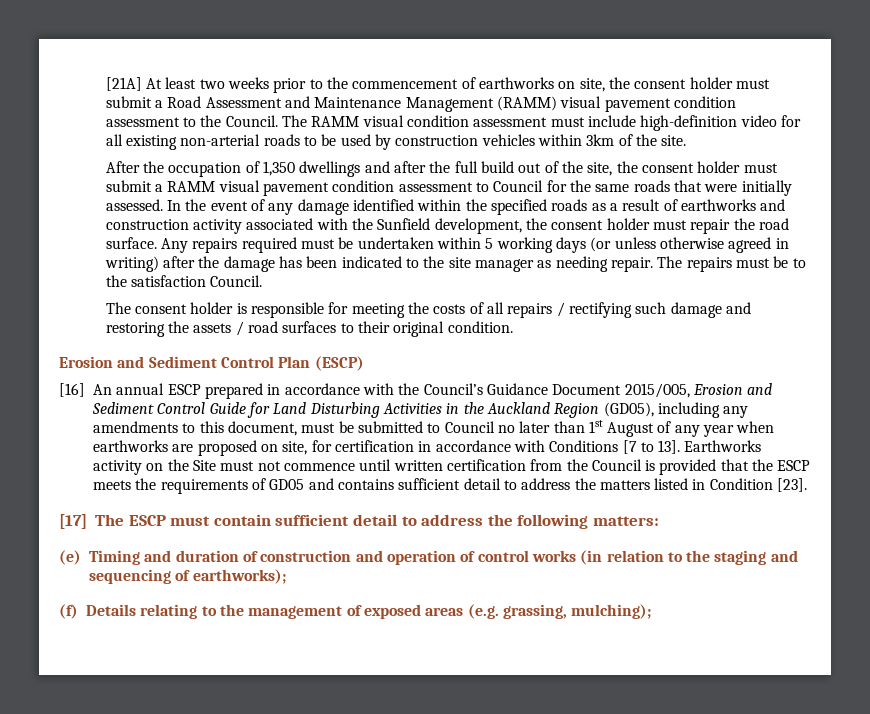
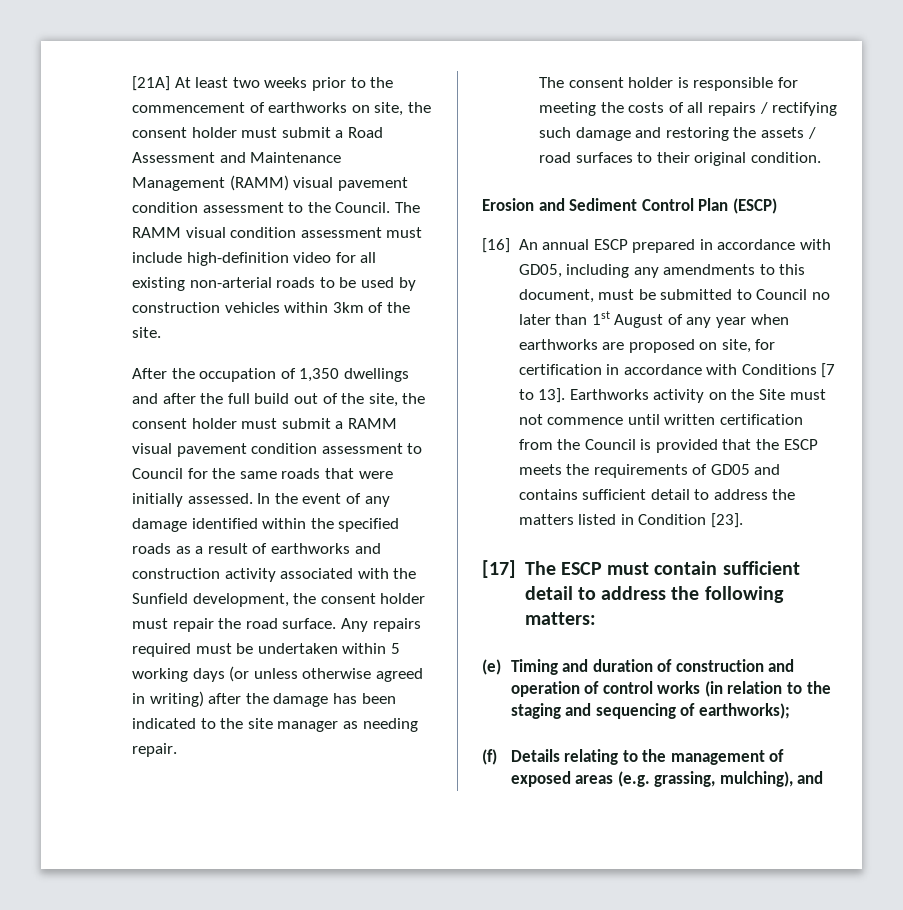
[657,256,806,272] [105,275,263,287] The repairs must be to the satisfaction Council. -> (178, 750) none
[398,383,773,398] [92,402,654,418] the Council’s Guidance Document 2015/005, Erosion and Sediment Control Guide for Land Disturbing Activities in the Auckland Region (GD05), -> [518,264,562,278] GD05,
[571,604,652,619] mulching); -> [719,771,824,787] mulching), and

